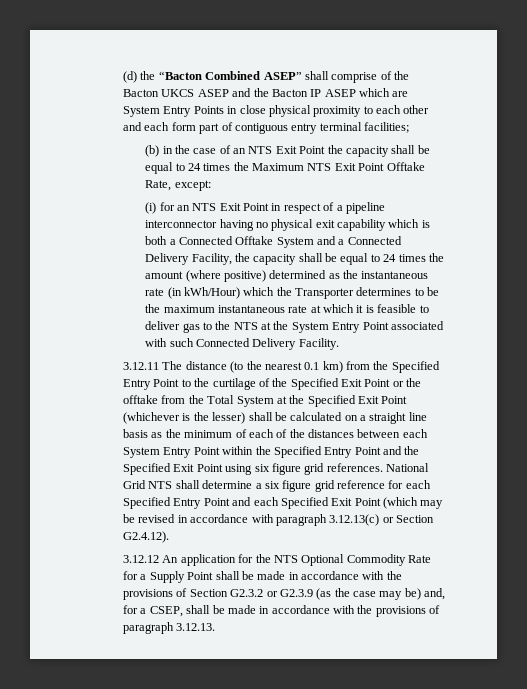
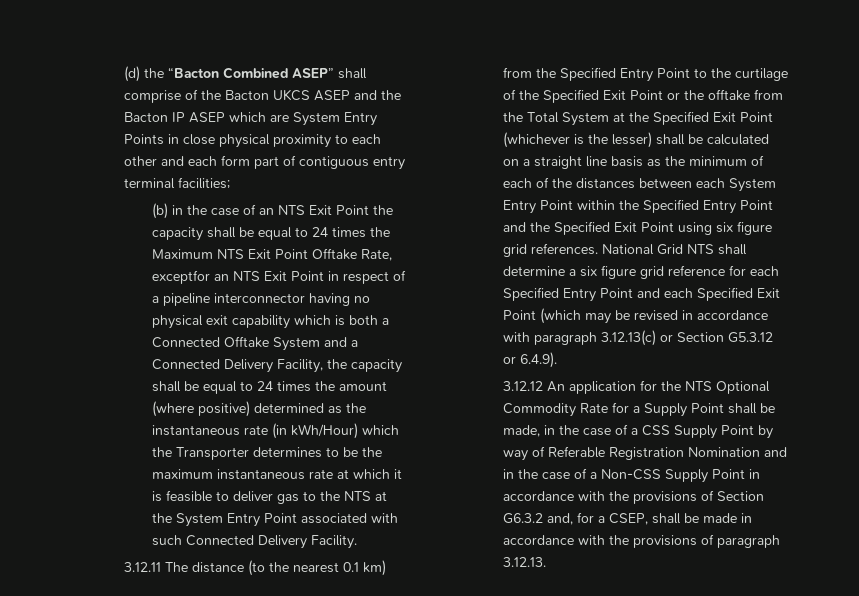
[174,180,211,191] [145,202,175,214] except: // (i) for -> [151,270,210,284] exceptfor
[123,531,170,543] G2.4.12). -> [728,332,774,343] [503,352,558,368] G5.3.12 or 6.4.9).
[257,571,286,580] made -> [503,424,774,439] [503,446,788,461] [503,468,746,483] made, in the case of a CSS Supply Point by way of Referable Registration Nomination and in the case of a Non-CSS Supply Point
[230,588,421,600] G2.3.2 or G2.3.9 (as the case may be) -> [503,513,544,524] G6.3.2

